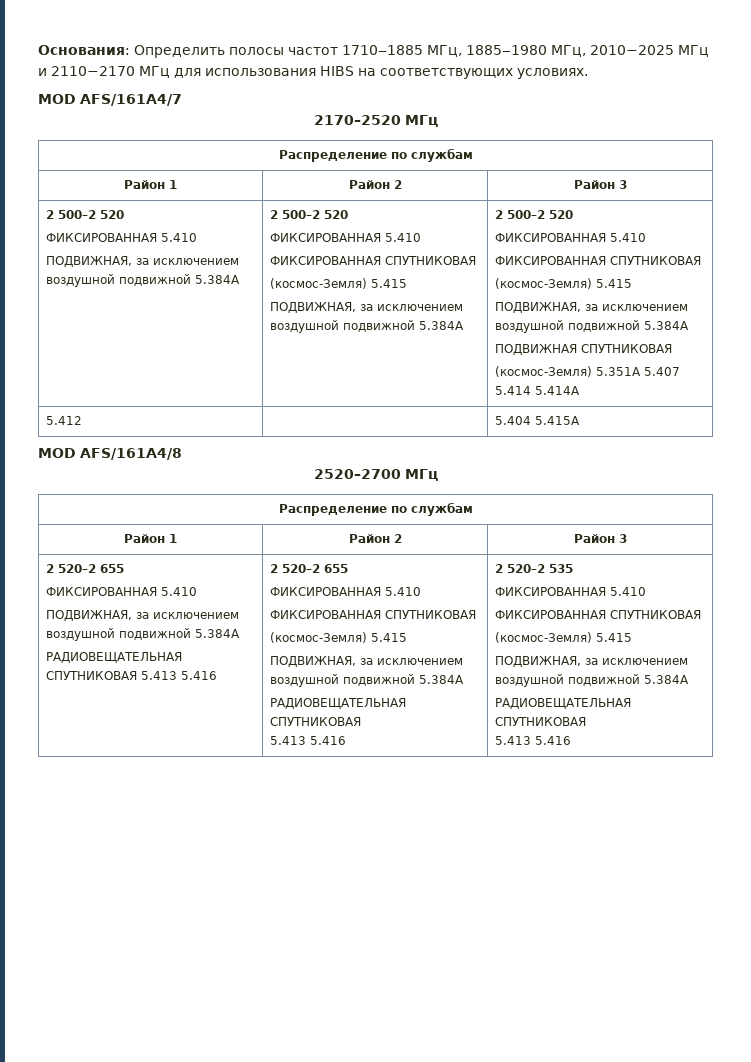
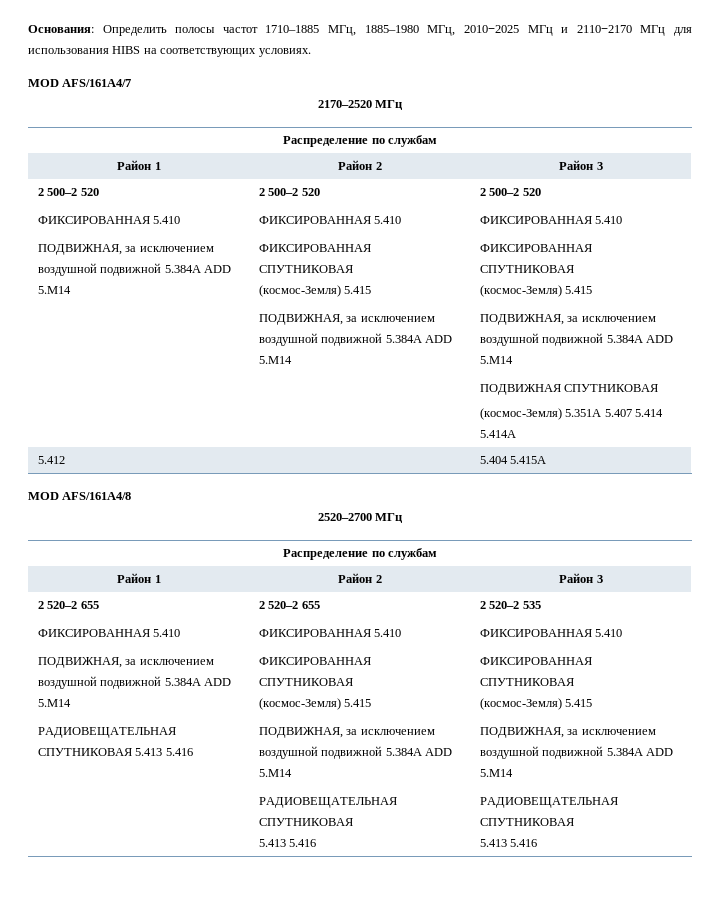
(240, 279) none -> [203,265,231,273] [37,286,71,294] ADD 5.M14
(464, 325) none -> [424,335,452,343] [258,356,292,364] ADD 5.M14
(689, 325) none -> [645,335,673,343] [479,356,513,364] ADD 5.M14
(240, 633) none -> [203,678,231,686] [37,699,71,707] ADD 5.M14
(464, 679) none -> [424,748,452,756] [258,769,292,777] ADD 5.M14
(689, 679) none -> [645,748,673,756] [479,769,513,777] ADD 5.M14

